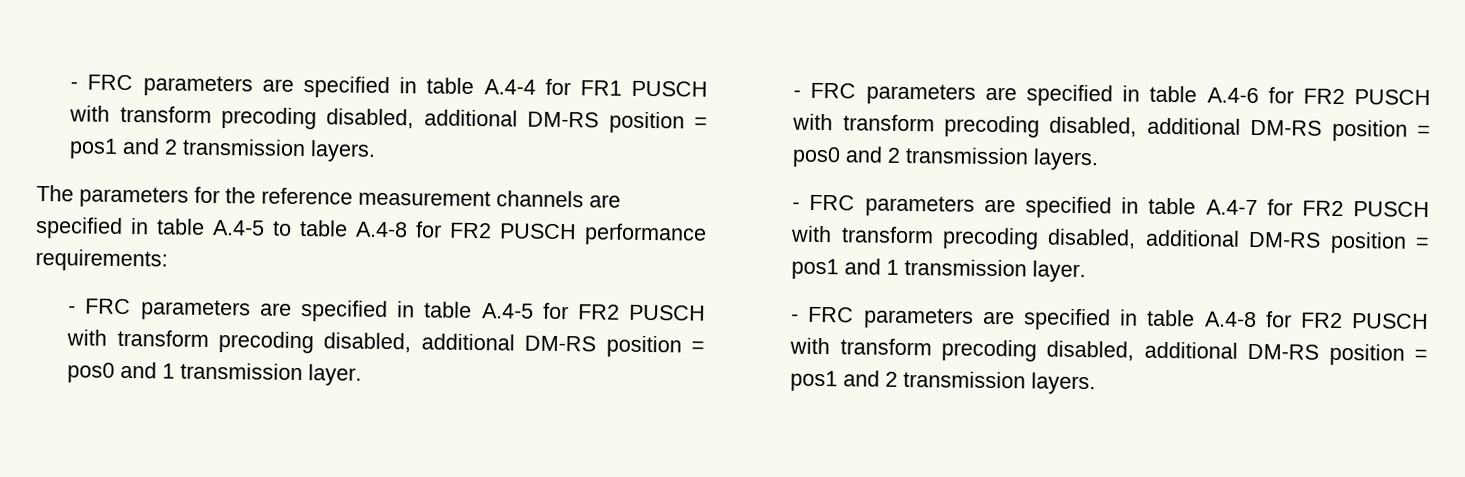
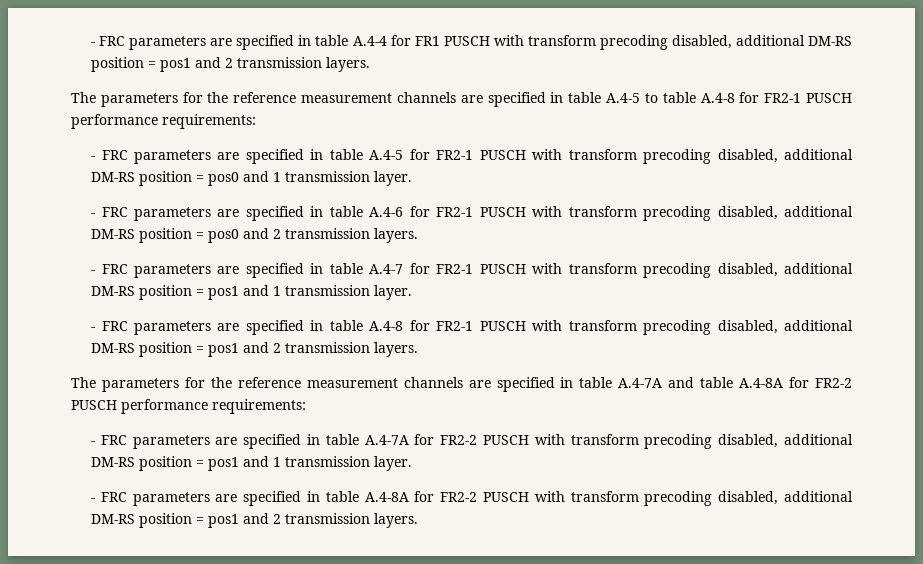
[449,222,492,239] FR2 -> [764,93,802,103] FR2-1
[577,304,620,320] FR2 -> [436,150,474,160] FR2-1
[1302,88,1345,105] FR2 -> [436,207,474,217] FR2-1
[1301,200,1344,217] FR2 -> [436,264,474,274] FR2-1
[1300,312,1343,329] FR2 -> [436,321,474,331] FR2-1
(1097, 383) none -> [71,377,852,392] [71,399,306,414] [91,434,853,449] [91,456,413,471] [91,491,853,506] [91,513,419,528] // The parameters for the reference measurement channels are specified in table A.4-7A and table A.4-8A for FR2-2 PUSCH performance requirements: // - FRC parameters are specified in table A.4-7A for FR2-2 PUSCH with transform precoding disabled, additional DM-RS position = pos1 and 1 transmission layer. // - FRC parameters are specified in table A.4-8A for FR2-2 PUSCH with transform precoding disabled, additional DM-RS position = pos1 and 2 transmission layers.

